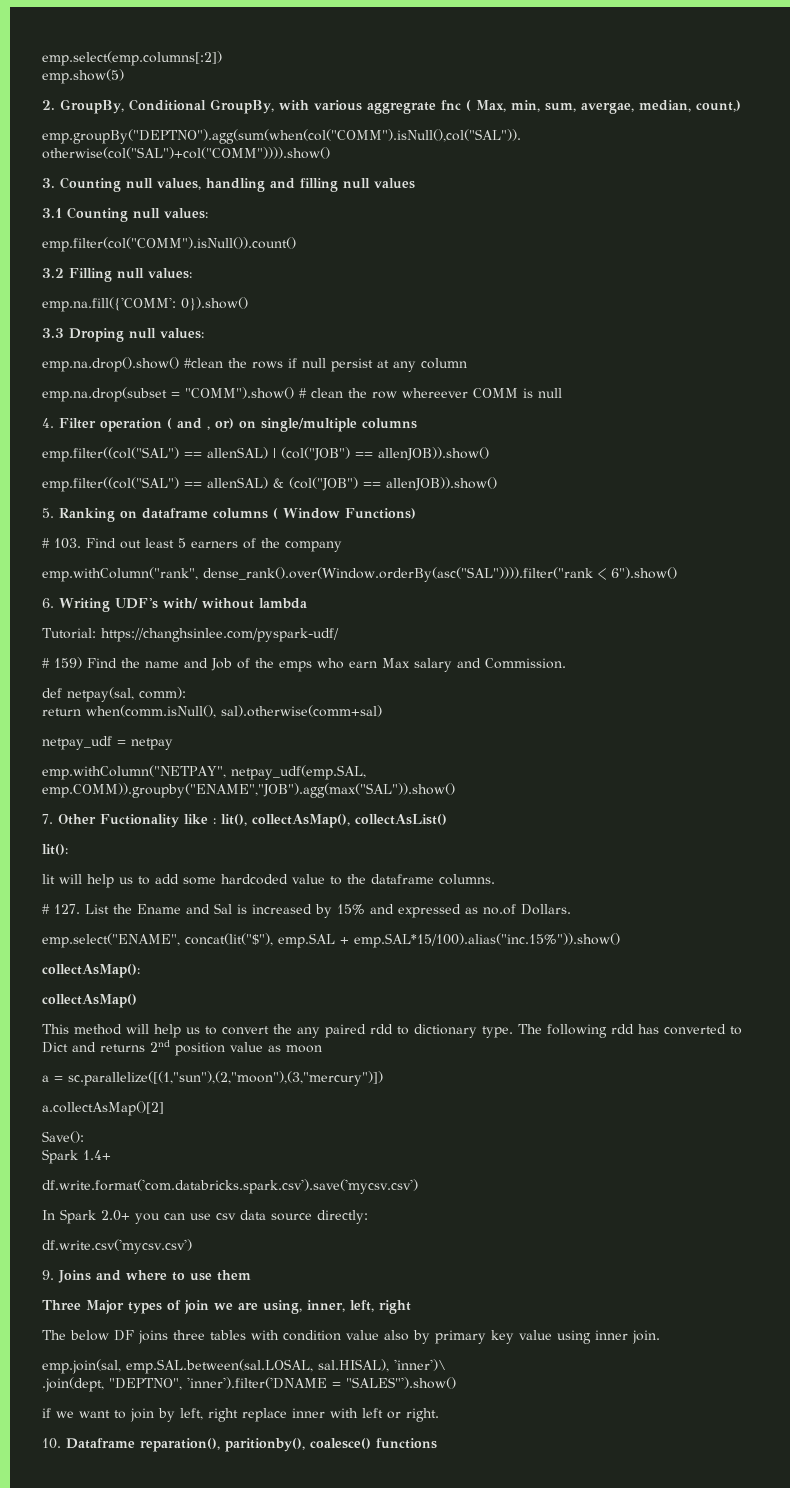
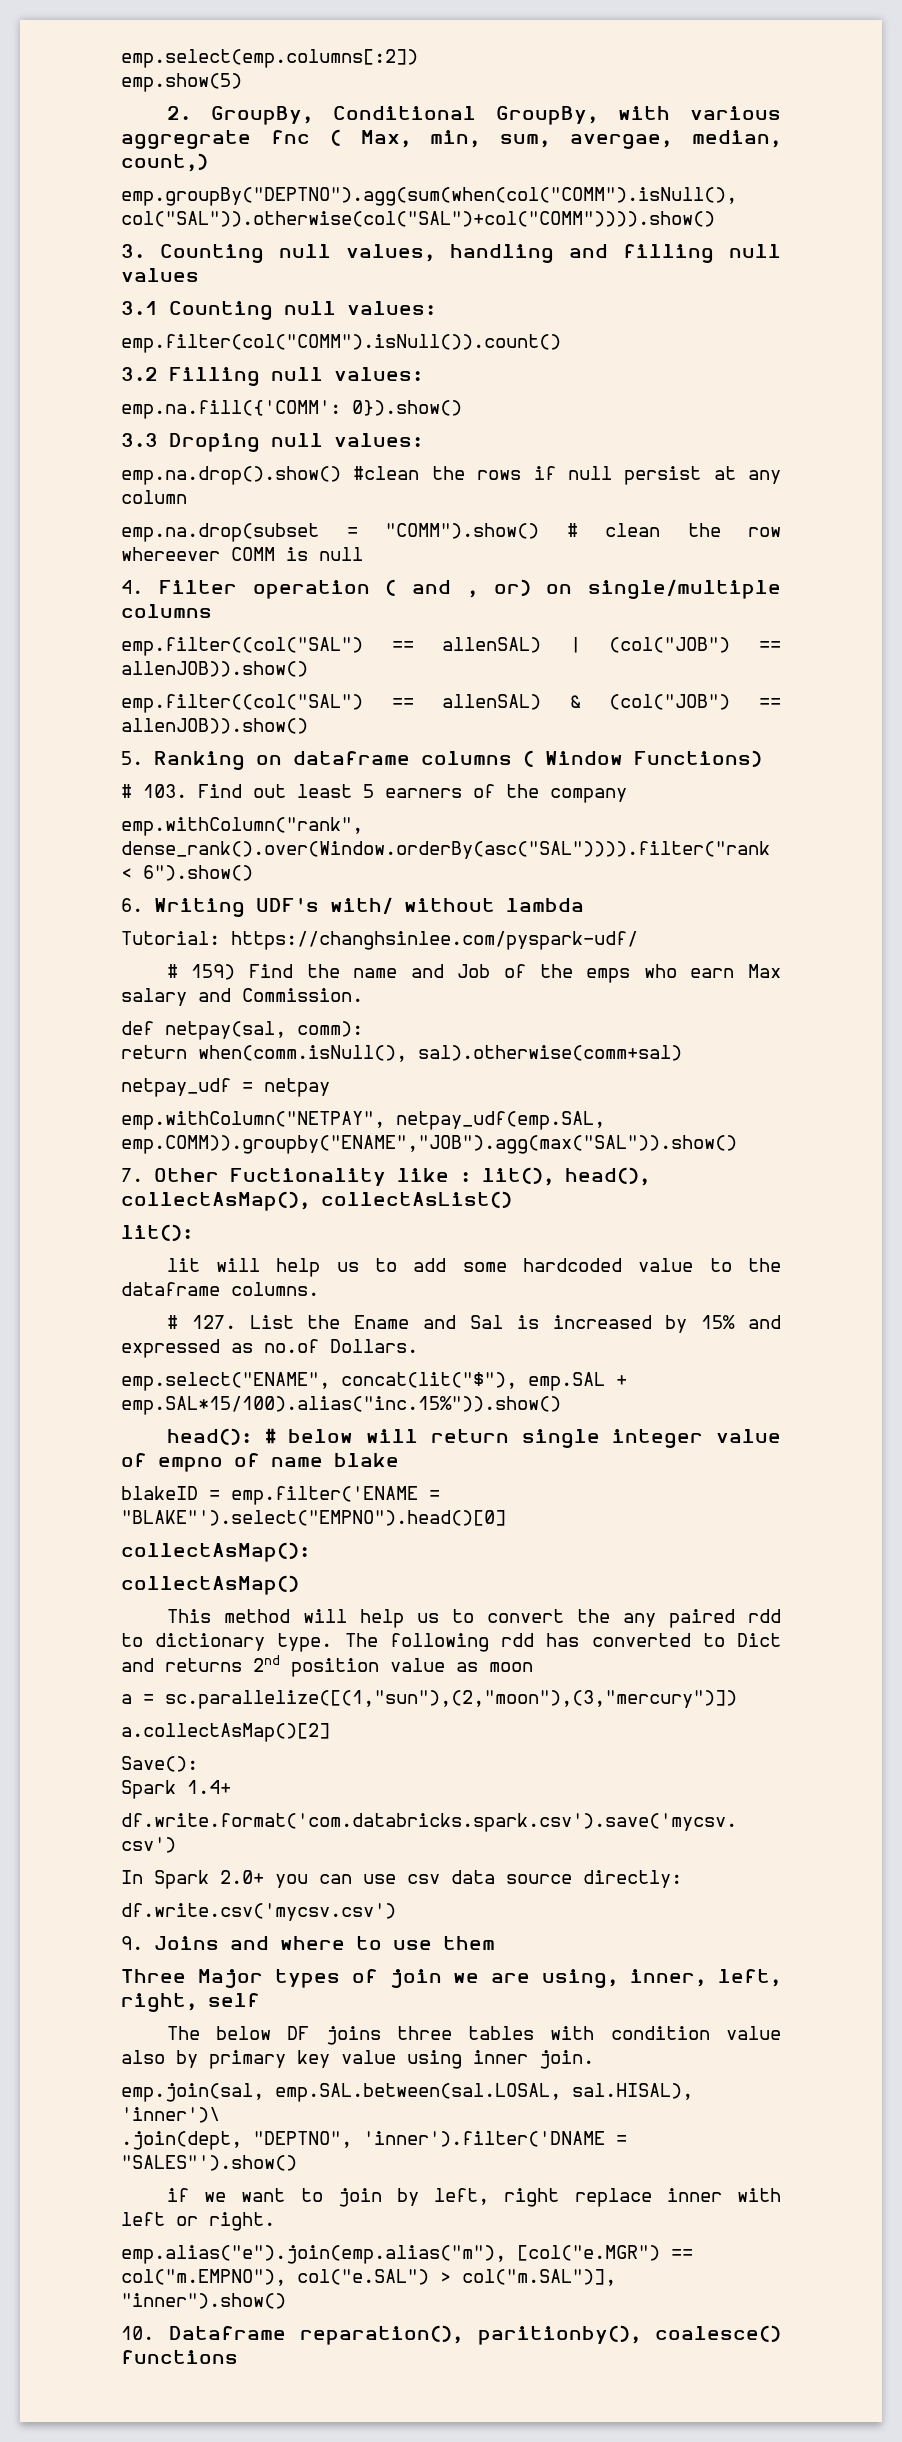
(247, 820) none -> [565,1167,650,1186] head(),
(620, 940) none -> [166,1428,782,1448] [121,1453,399,1472] [121,1486,440,1505] [121,1510,506,1526] // head(): # below will return single integer value of empno of name blake // blakeID = emp.filter('ENAME = "BLAKE"').select("EMPNO").head()[0]
[379,1300,411,1314] right -> [121,1993,260,2012] right, self
(439, 1415) none -> [121,2245,693,2264] [121,2269,616,2286] [121,2293,286,2309] // emp.alias("e").join(emp.alias("m"), [col("e.MGR") == col("m.EMPNO"), col("e.SAL") > col("m.SAL")], "inner").show()

